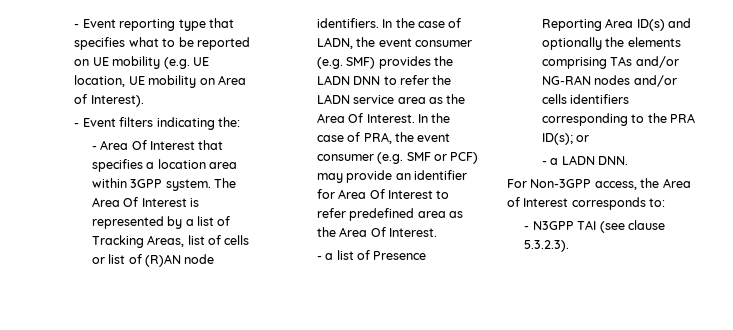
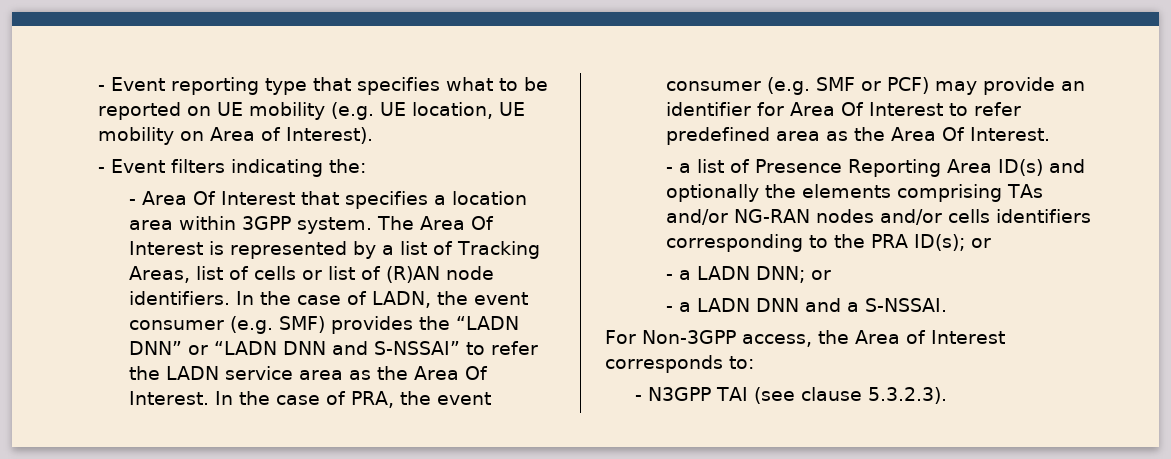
[316,75,381,85] LADN DNN -> [455,316,519,330] [128,341,460,355] “LADN DNN” or “LADN DNN and S-NSSAI”
[598,156,629,165] DNN. -> [755,266,831,283] [665,298,947,312] DNN; or // - a LADN DNN and a S-NSSAI.

